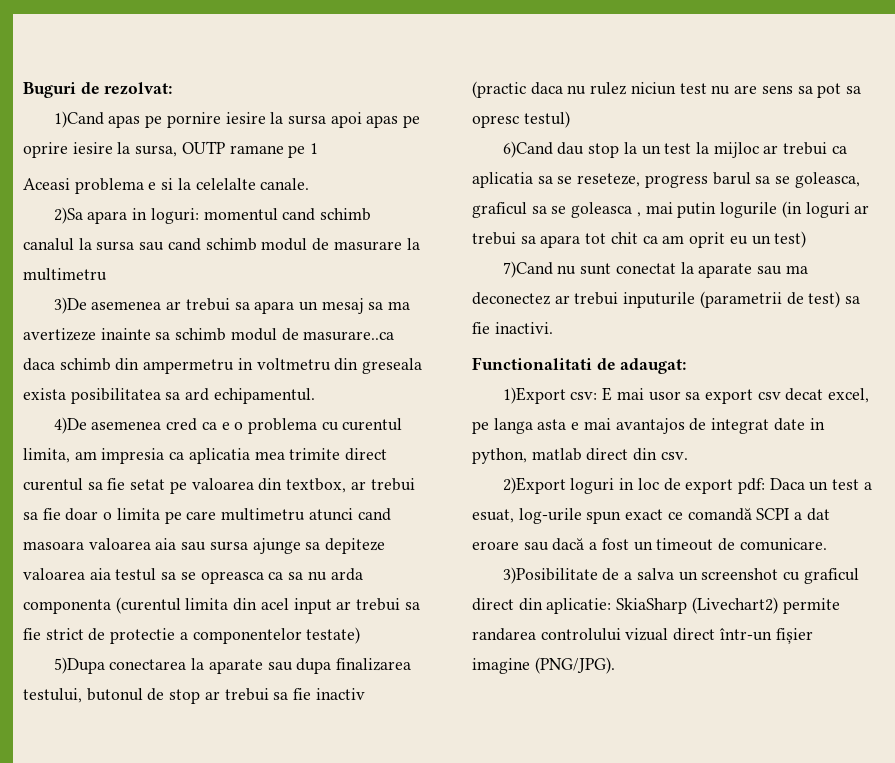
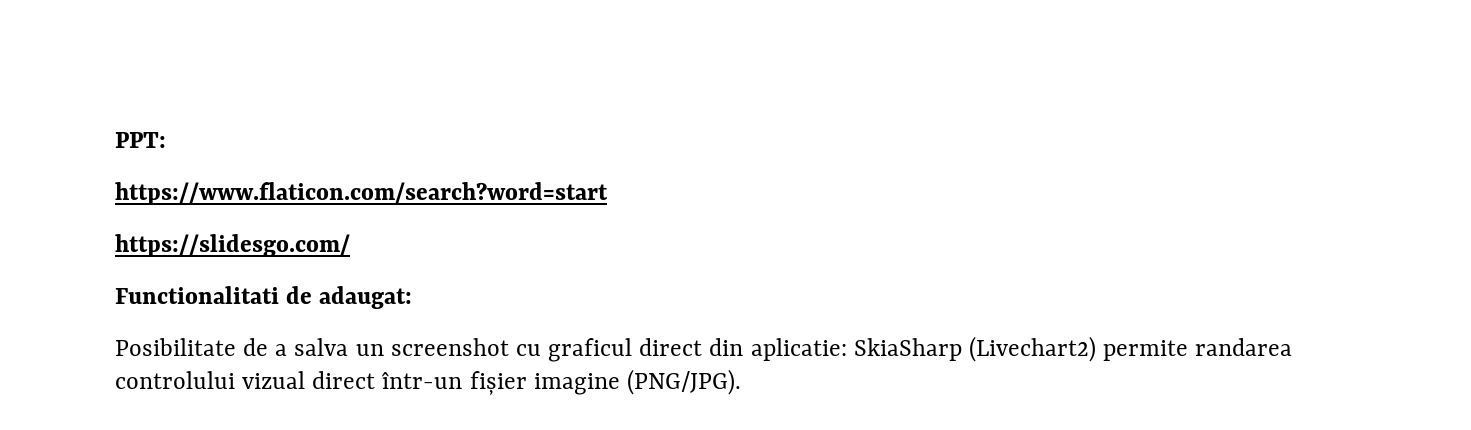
[23,82,173,98] [53,111,421,128] [23,141,319,158] [23,178,310,194] [53,207,372,224] [23,238,420,251] [23,268,107,281] [53,297,411,314] [23,328,395,341] [23,358,423,374] [23,388,315,404] [53,417,403,434] [23,448,388,464] [23,478,415,494] [23,508,391,524] [23,538,386,554] [23,568,363,584] [23,597,420,614] [23,627,361,644] [53,657,412,674] [23,688,365,704] [472,81,861,98] [472,111,570,128] [502,141,847,158] [472,172,860,188] [472,201,870,218] [472,231,807,248] [502,261,808,278] [472,291,861,308] [472,322,553,334] [472,357,687,374] [502,387,870,404] [472,418,825,434] [472,448,688,464] [502,477,872,494] [472,508,830,524] [472,538,827,551] [502,567,598,584] Buguri de rezolvat: // 1)Cand apas pe pornire iesire la sursa apoi apas pe oprire iesire la sursa, OUTP ramane pe 1 // Aceasi problema e si la celelalte canale. // 2)Sa apara in loguri: momentul cand schimb canalul la sursa sau cand schimb modul de masurare la multimetru // 3)De asemenea ar trebui sa apara un mesaj sa ma avertizeze inainte sa schimb modul de masurare..ca daca schimb din ampermetru in voltmetru din greseala exista posibilitatea sa ard echipamentul. // 4)De asemenea cred ca e o problema cu curentul limita, am impresia ca aplicatia mea trimite direct curentul sa fie setat pe valoarea din textbox, ar trebui sa fie doar o limita pe care multimetru atunci cand masoara valoarea aia sau sursa ajunge sa depiteze valoarea aia testul sa se opreasca ca sa nu arda componenta (curentul limita din acel input ar trebui sa fie strict de protectie a componentelor testate) // 5)Dupa conectarea la aparate sau dupa finalizarea testului, butonul de stop ar trebui sa fie inactiv (practic daca nu rulez niciun test nu are sens sa pot sa opresc testul) // 6)Cand dau stop la un test la mijloc ar trebui ca aplicatia sa se reseteze, progress barul sa se goleasca, graficul sa se goleasca , mai putin logurile (in loguri ar trebui sa apara tot chit ca am oprit eu un test) // 7)Cand nu sunt conectat la aparate sau ma deconectez ar trebui inputurile (parametrii de test) sa fie inactivi. // Functionalitati de adaugat: // 1)Export csv: E mai usor sa export csv decat excel, pe langa asta e mai avantajos de integrat date in python, matlab direct din csv. // 2)Export loguri in loc de export pdf: Daca un test a esuat, log-urile spun exact ce comandă SCPI a dat eroare sau dacă a fost un timeout de comunicare. // 3)Posibilitate -> [115,132,166,148] [115,182,608,205] [115,234,350,257] [115,286,413,309] [115,338,236,356] PPT: // https://www.flaticon.com/search?word=start // https://slidesgo.com/ // Functionalitati de adaugat: // Posibilitate

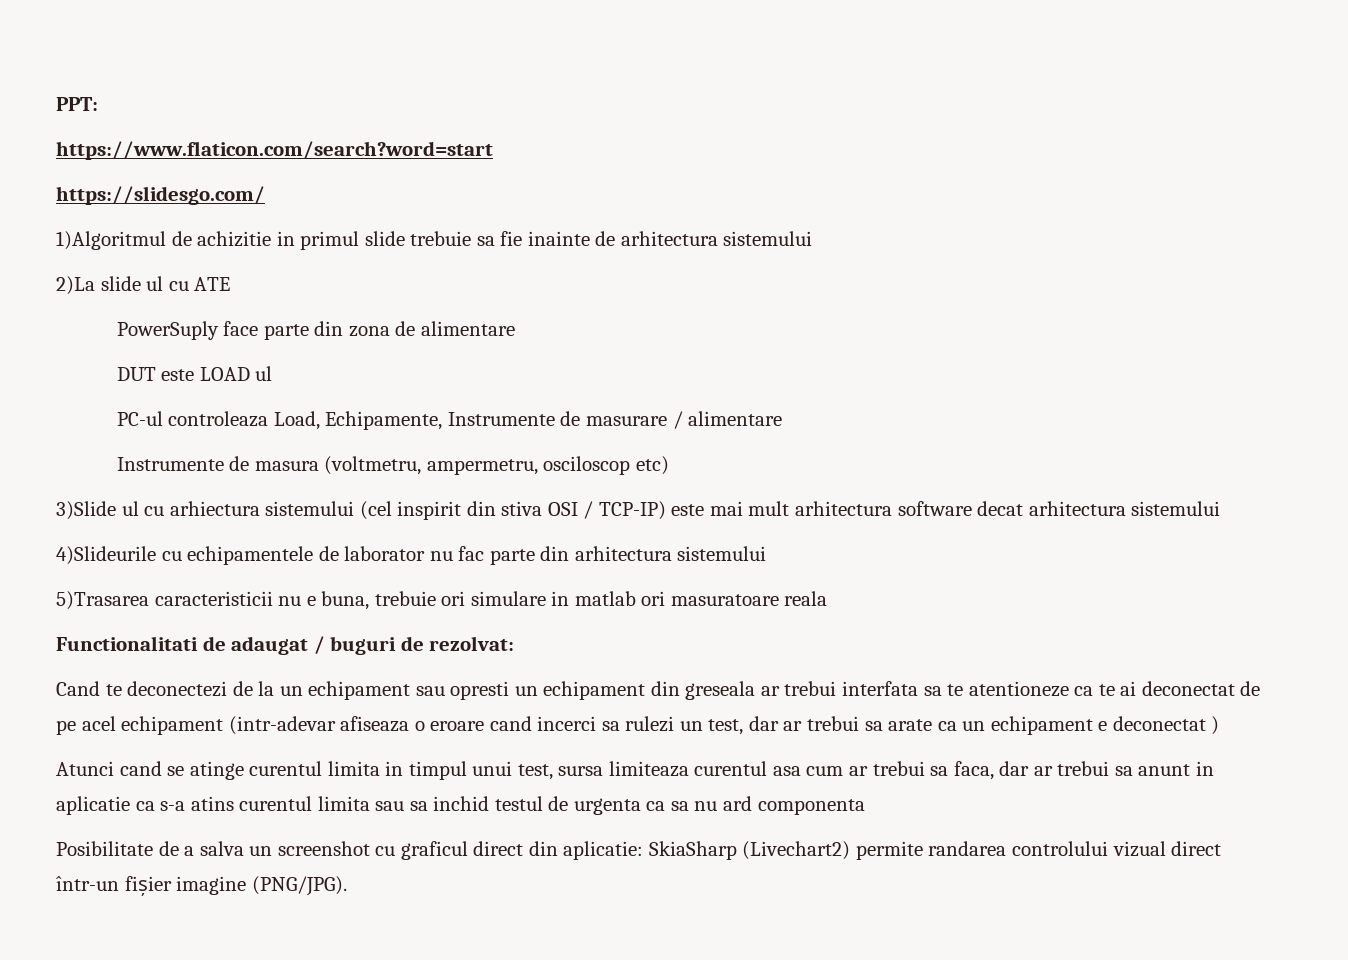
[115,286,413,309] Functionalitati de adaugat: -> [56,231,813,250] [56,276,231,295] [116,321,516,340] [116,366,273,381] [116,411,783,430] [116,456,670,475] [56,501,1221,520] [56,546,767,565] [56,591,828,610] [56,636,515,655] [56,681,1261,700] [56,716,1220,735] [56,761,1214,780] [56,796,865,815] 1)Algoritmul de achizitie in primul slide trebuie sa fie inainte de arhitectura sistemului // 2)La slide ul cu ATE // PowerSuply face parte din zona de alimentare // DUT este LOAD ul // PC-ul controleaza Load, Echipamente, Instrumente de masurare / alimentare // Instrumente de masura (voltmetru, ampermetru, osciloscop etc) // 3)Slide ul cu arhiectura sistemului (cel inspirit din stiva OSI / TCP-IP) este mai mult arhitectura software decat arhitectura sistemului // 4)Slideurile cu echipamentele de laborator nu fac parte din arhitectura sistemului // 5)Trasarea caracteristicii nu e buna, trebuie ori simulare in matlab ori masuratoare reala // Functionalitati de adaugat / buguri de rezolvat: // Cand te deconectezi de la un echipament sau opresti un echipament din greseala ar trebui interfata sa te atentioneze ca te ai deconectat de pe acel echipament (intr-adevar afiseaza o eroare cand incerci sa rulezi un test, dar ar trebui sa arate ca un echipament e deconectat ) // Atunci cand se atinge curentul limita in timpul unui test, sursa limiteaza curentul asa cum ar trebui sa faca, dar ar trebui sa anunt in aplicatie ca s-a atins curentul limita sau sa inchid testul de urgenta ca sa nu ard componenta

